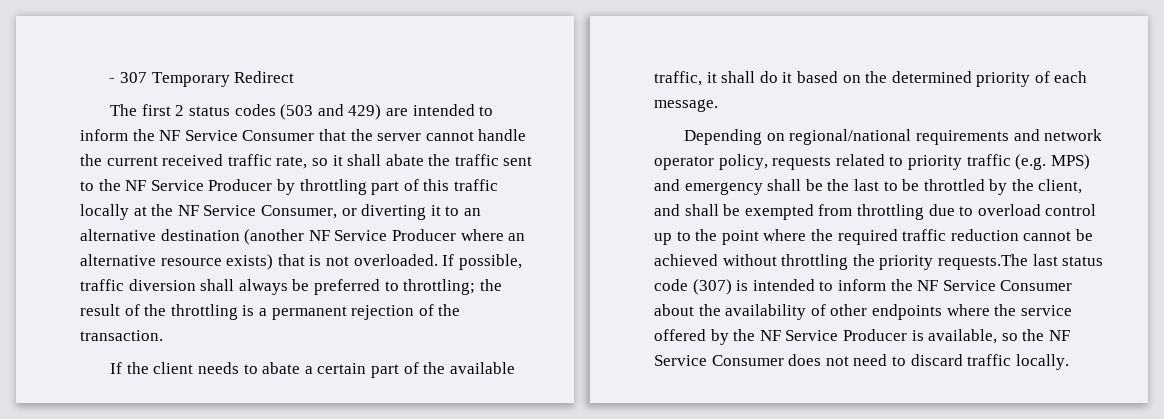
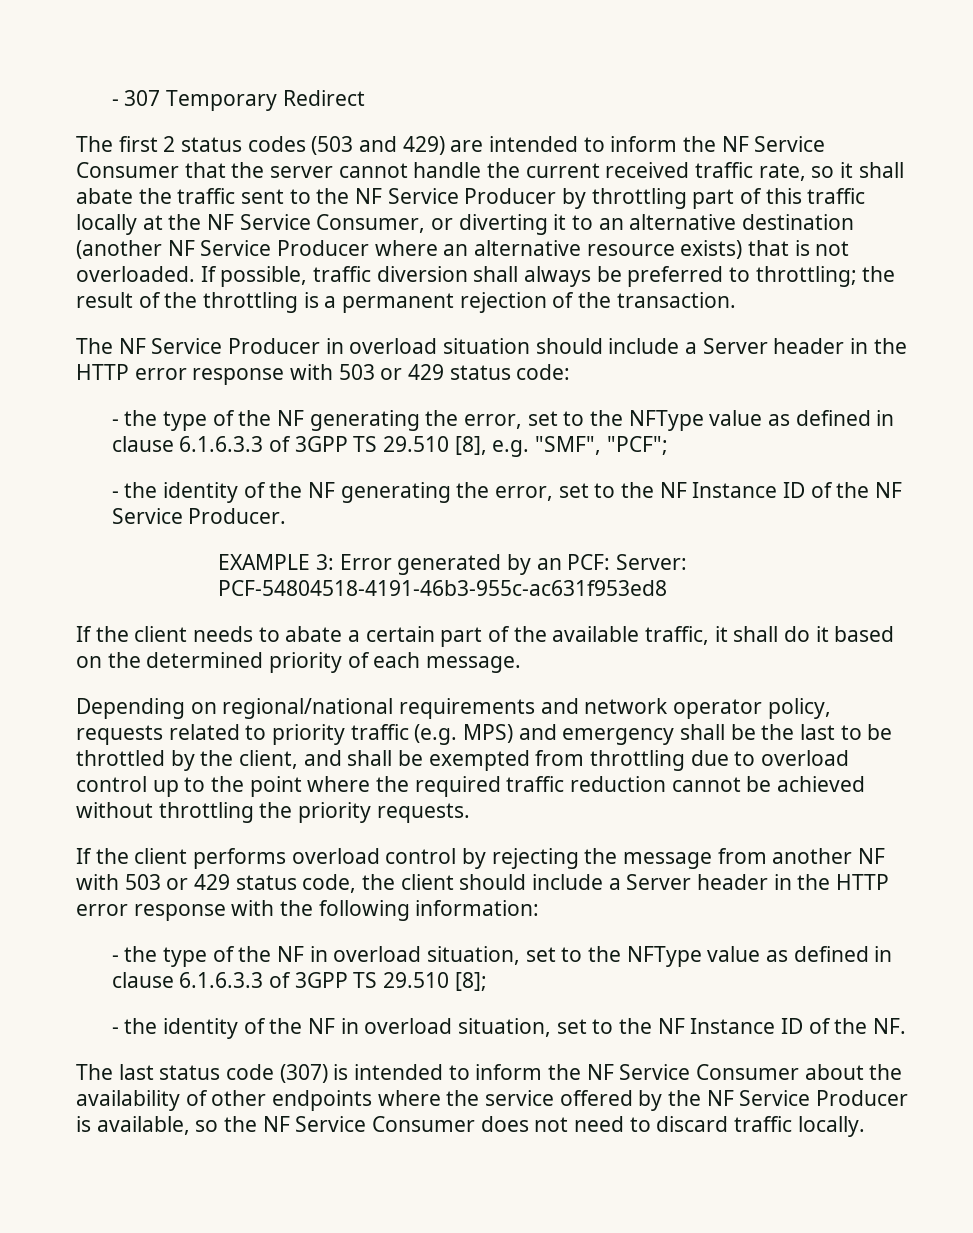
(163, 335) none -> [76,338,907,354] [76,364,571,385] [111,410,895,431] [111,436,668,457] [111,482,902,503] [111,508,287,524] [218,554,688,575] [218,580,668,596] // The NF Service Producer in overload situation should include a Server header in the HTTP error response with 503 or 429 status code: // - the type of the NF generating the error, set to the NFType value as defined in clause 6.1.6.3.3 of 3GPP TS 29.510 [8], e.g. "SMF", "PCF"; // - the identity of the NF generating the error, set to the NF Instance ID of the NF Service Producer. // EXAMPLE 3: Error generated by an PCF: Server: PCF-54804518-4191-46b3-955c-ac631f953ed8
[937,254,1028,270] requests.The -> [376,803,470,823] [76,848,886,869] [76,874,890,893] [76,900,540,921] [111,946,893,967] [111,972,487,991] [111,1018,906,1039] [76,1064,113,1080] requests. // If the client performs overload control by rejecting the message from another NF with 503 or 429 status code, the client should include a Server header in the HTTP error response with the following information: // - the type of the NF in overload situation, set to the NFType value as defined in clause 6.1.6.3.3 of 3GPP TS 29.510 [8]; // - the identity of the NF in overload situation, set to the NF Instance ID of the NF. // The

